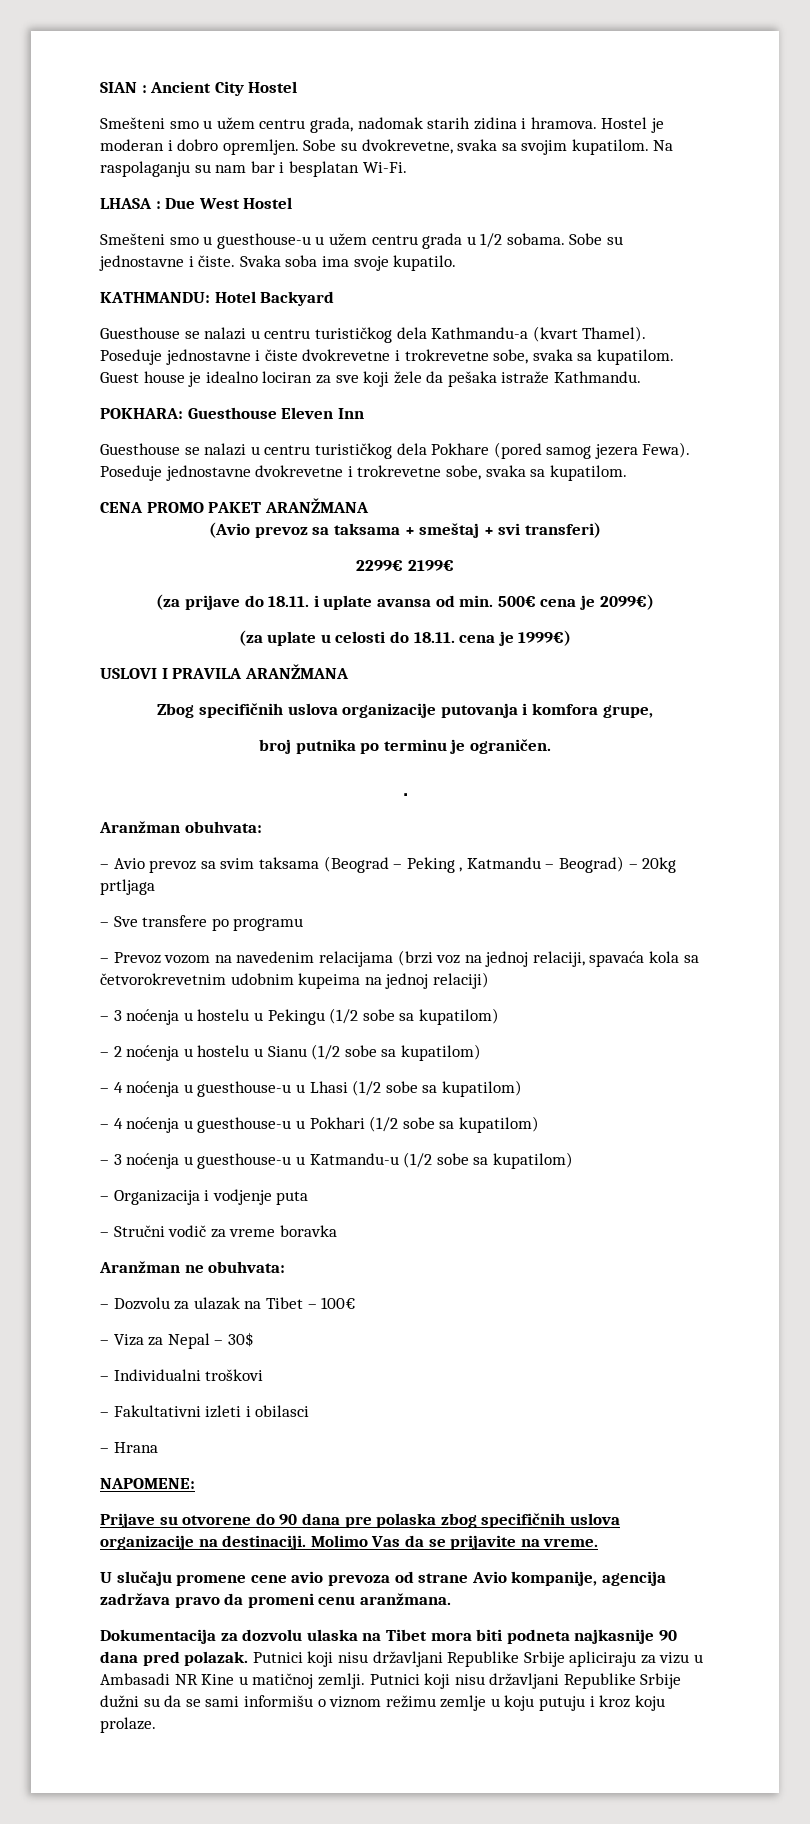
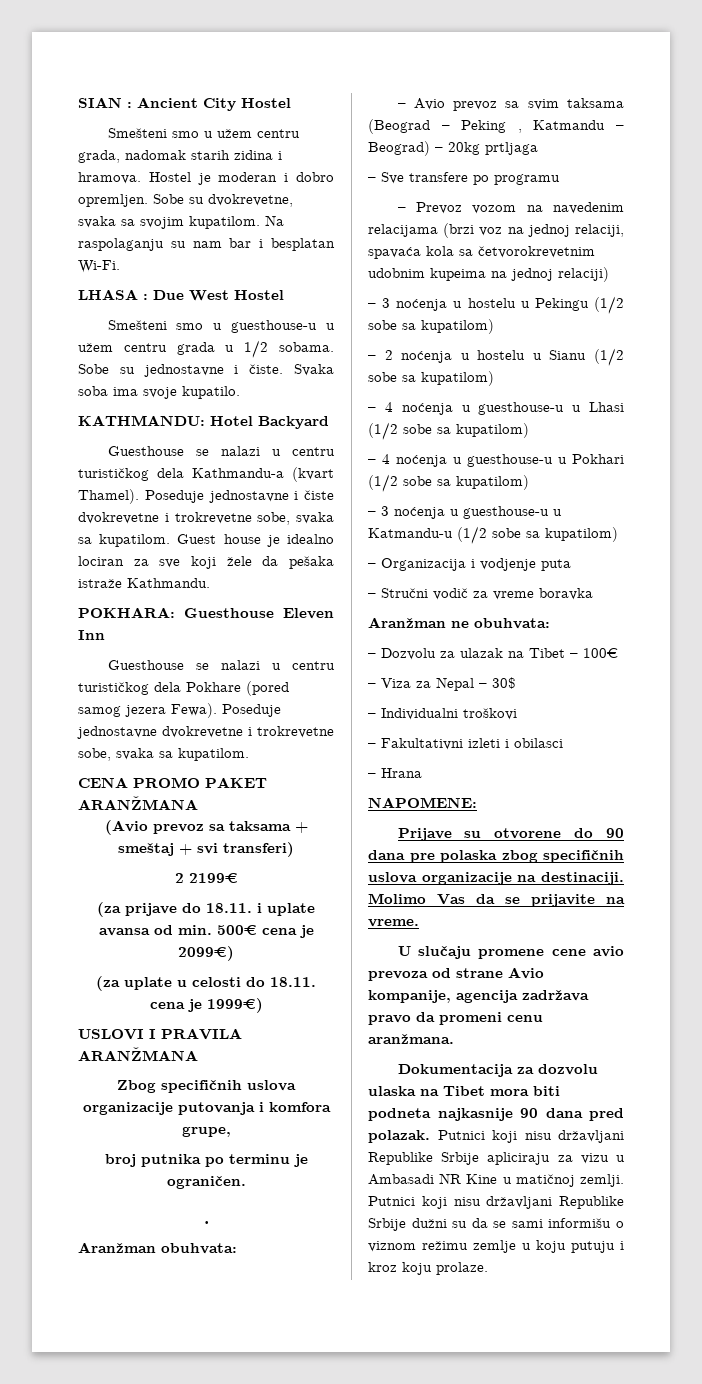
[356,560,404,571] 2299€ -> [174,873,184,883] 2

